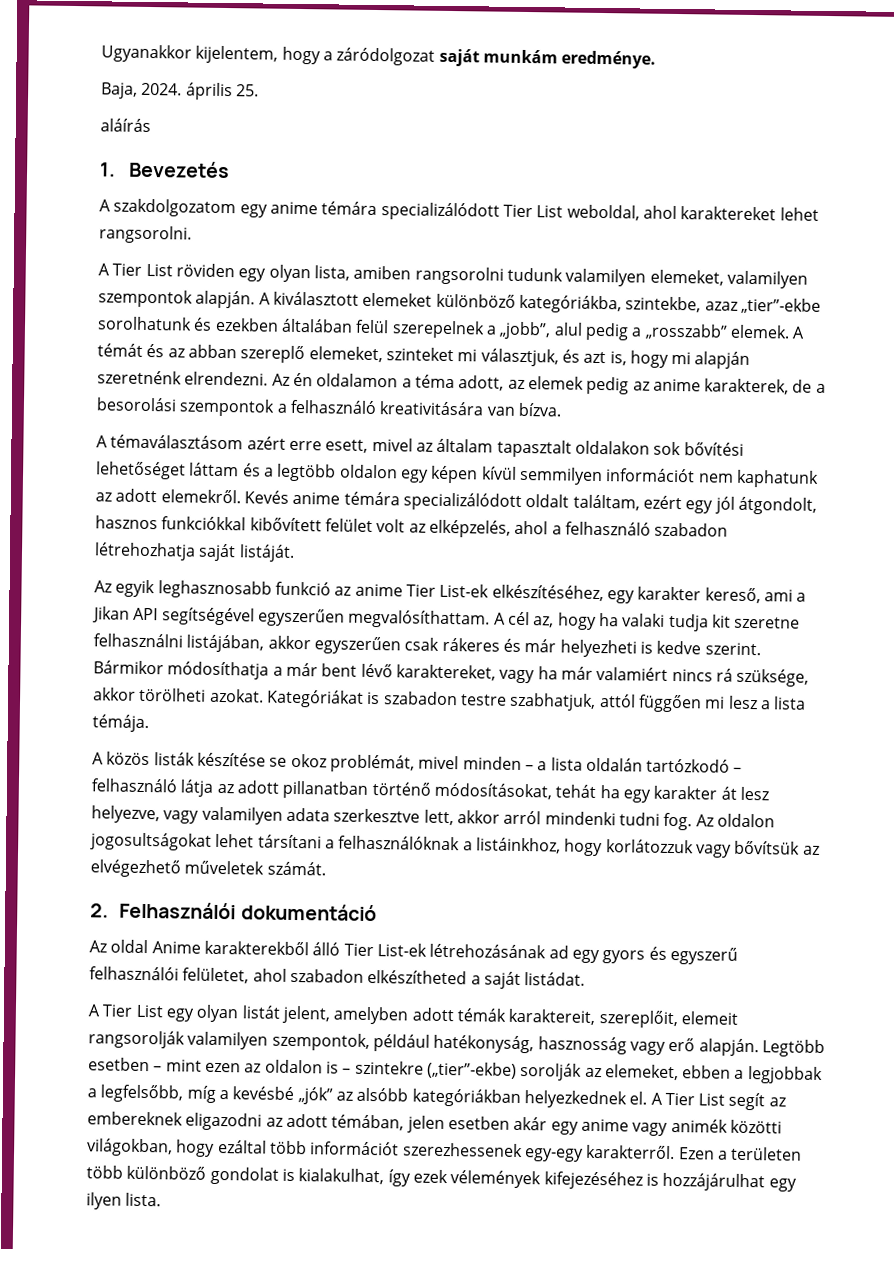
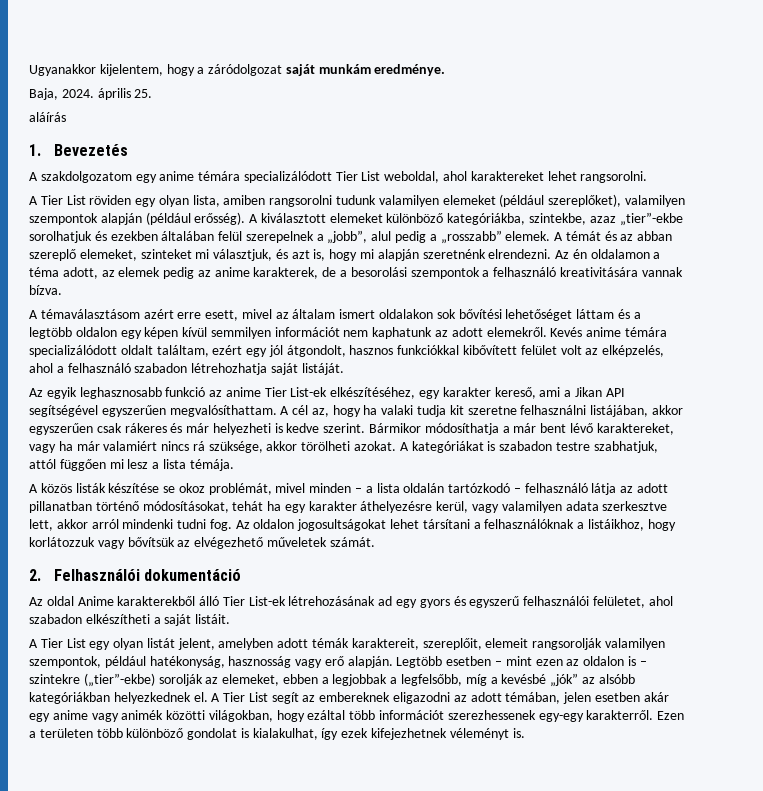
[649,269,808,289] [98,289,256,309] elemeket, valamilyen szempontok alapján. -> [442,194,685,207] [29,212,246,225] elemeket (például szereplőket), valamilyen szempontok alapján (például erősség).
[97,316,192,331] sorolhatunk -> [29,231,92,243] sorolhatjuk
[486,406,515,416] van -> [641,267,683,277] vannak
[496,439,572,458] tapasztalt -> [339,309,376,319] ismert
[265,689,364,708] Kategóriákat -> [399,441,484,453] A kategóriákat
[720,786,769,801] [91,805,160,824] át lesz helyezve, -> [360,501,469,513] áthelyezésre kerül,
[475,837,561,854] listáinkhoz, -> [587,519,644,531] listáikhoz,
[367,969,468,985] elkészítheted -> [85,614,150,624] elkészítheti
[524,972,586,986] listádat. -> [195,614,231,624] listáit.
[450,1170,797,1192] [86,1192,162,1210] vélemények kifejezéséhez is hozzájárulhat egy ilyen lista. -> [371,728,525,740] kifejezhetnek véleményt is.

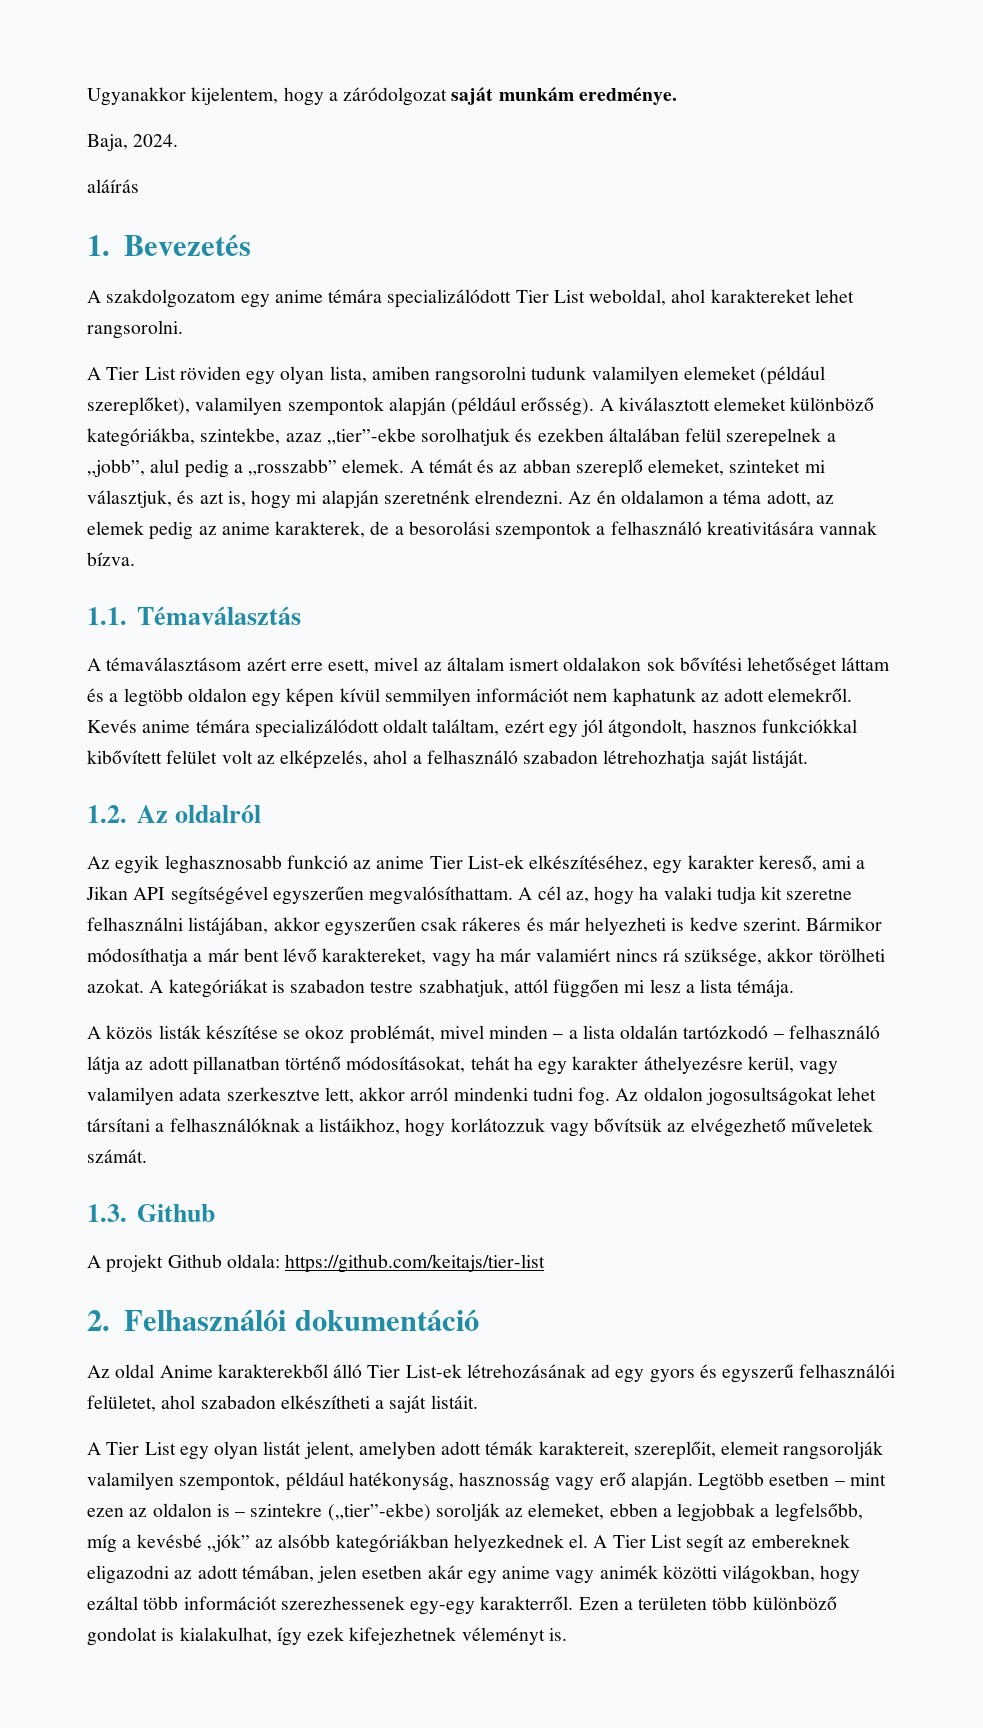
[97,88,153,100] április 25. -> (179, 140) none
(62, 290) none -> [87,606,301,625] // 1.1. Témaválasztás
(344, 369) none -> [87,804,261,823] // 1.2. Az oldalról
(375, 542) none -> [87,1204,215,1222] [87,1254,546,1273] // 1.3. Github // A projekt Github oldala: https://github.com/keitajs/tier-list

